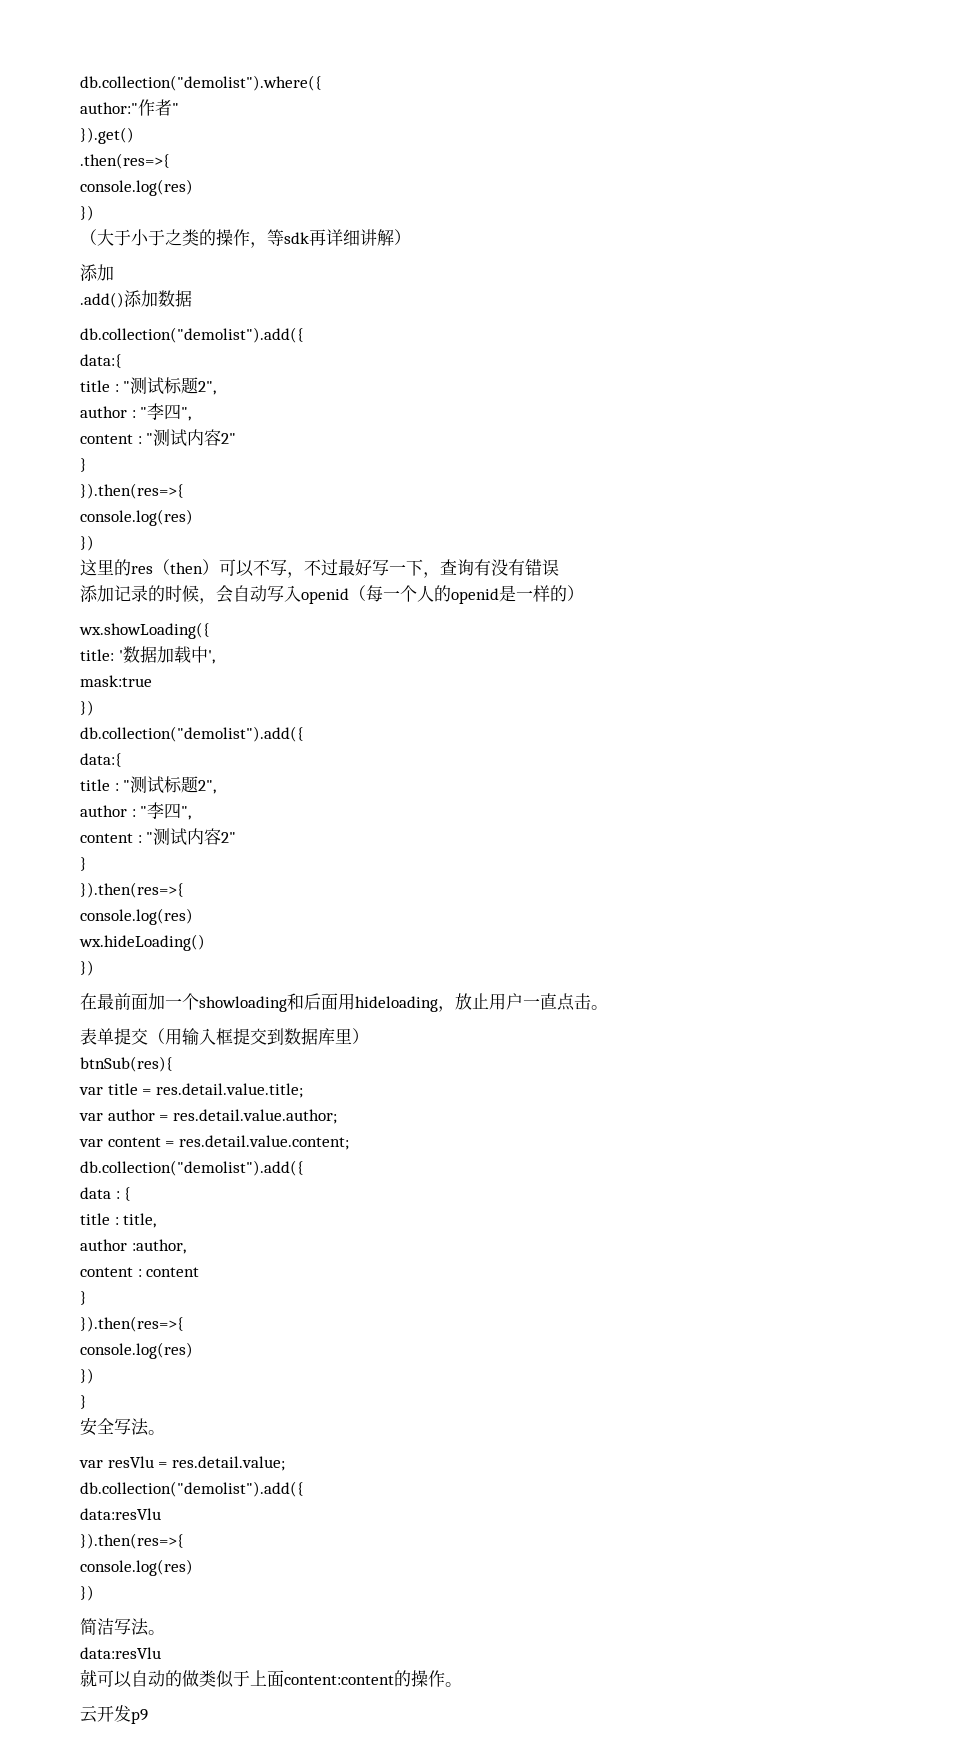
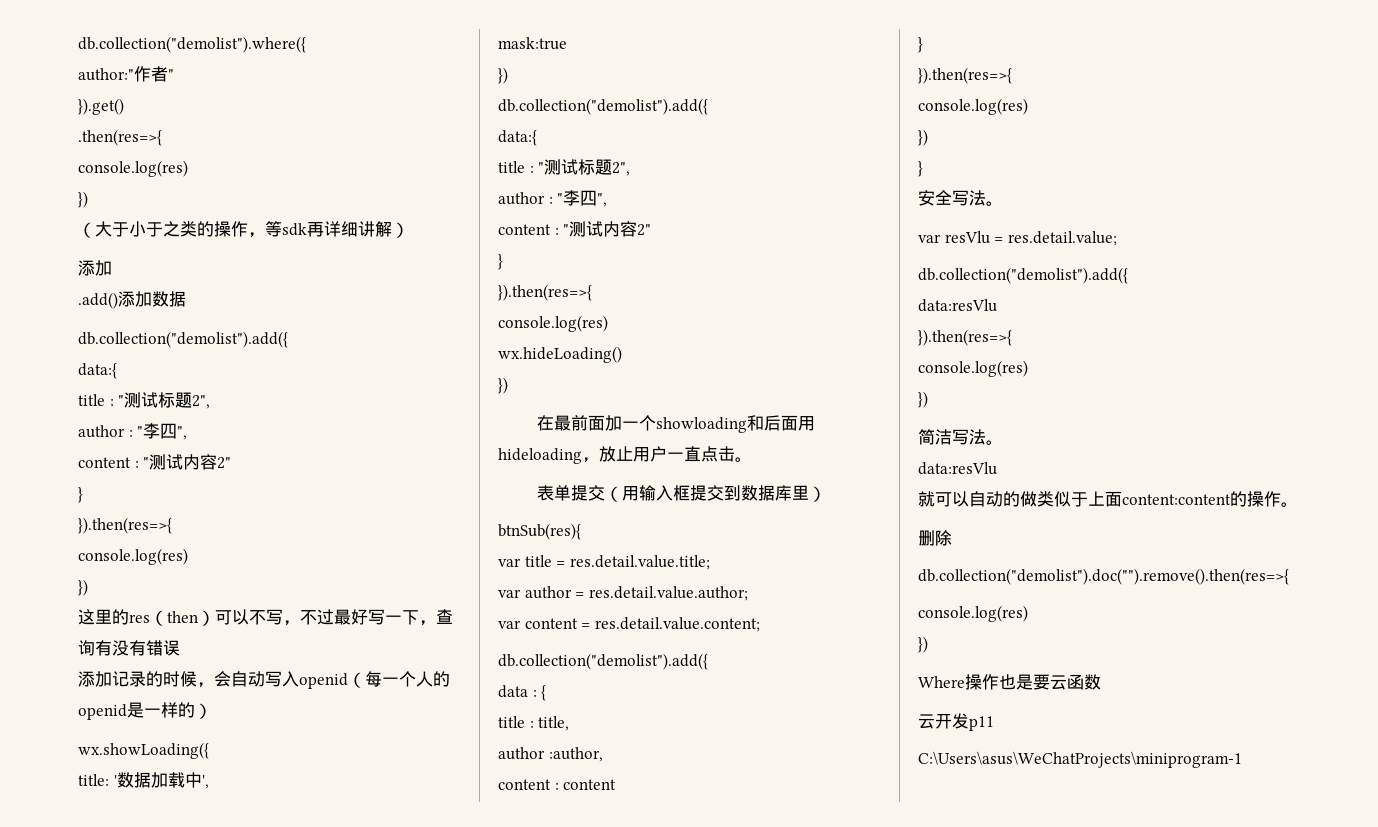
(462, 1684) none -> [918,530,952,546] [918,568,1289,585] [918,605,1028,622] [918,636,928,653] [918,674,1101,690] // 删除 // db.collection("demolist").doc("").remove().then(res=>{ // console.log(res) // }) // Where操作也是要云函数
[131,1709,148,1724] p9 -> [969,716,994,731] [918,751,1242,768] p11 // C:\Users\asus\WeChatProjects\miniprogram-1

